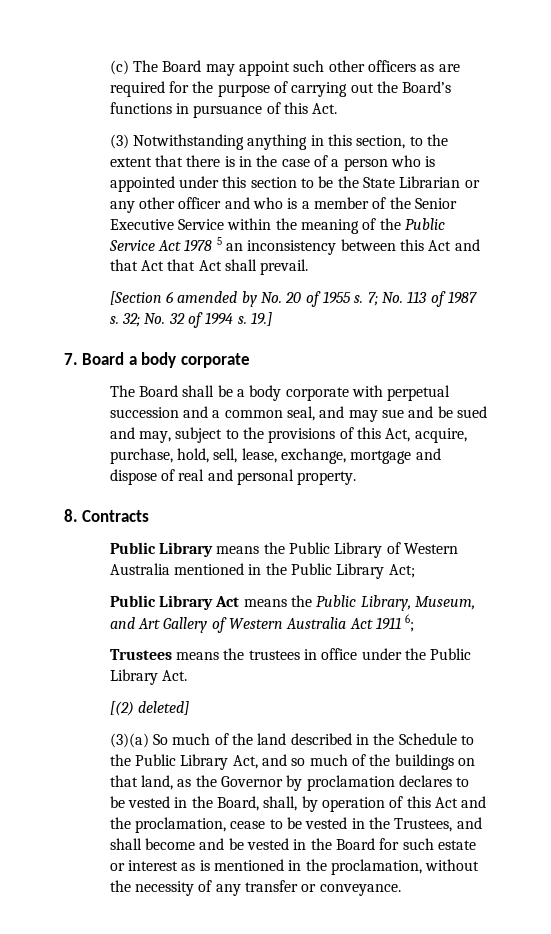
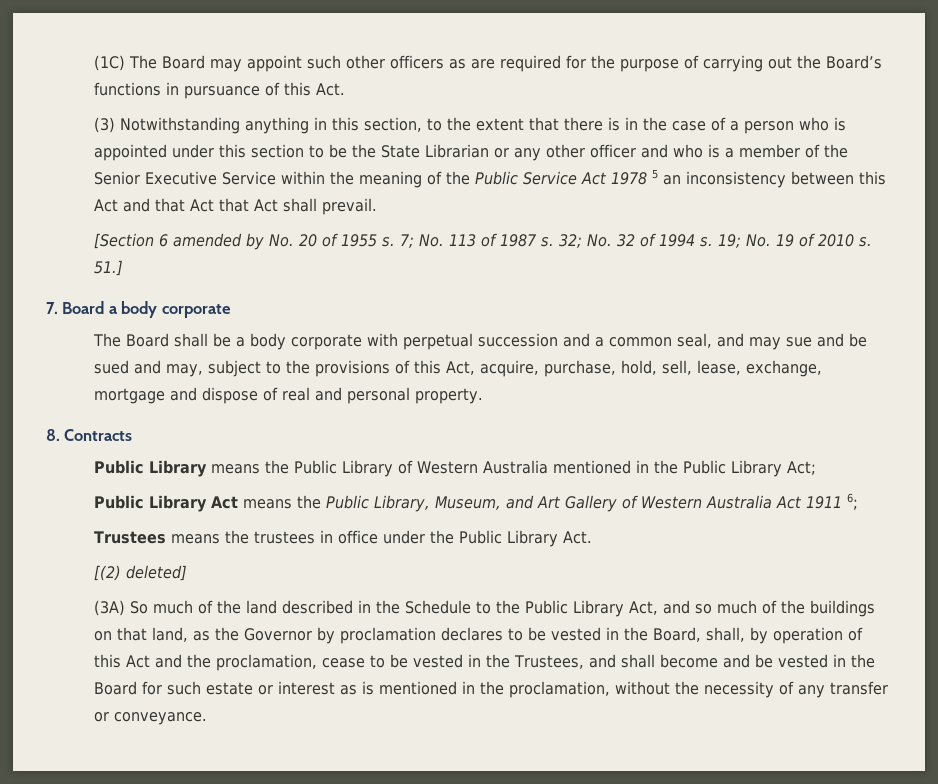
[109,60,129,75] (c) -> [94,55,126,71] (1C)
[250,312,272,326] 19.] -> [718,233,873,248] [94,260,124,276] 19; No. 19 of 2010 s. 51.]
[109,733,149,748] (3)(a) -> [94,600,126,616] (3A)

